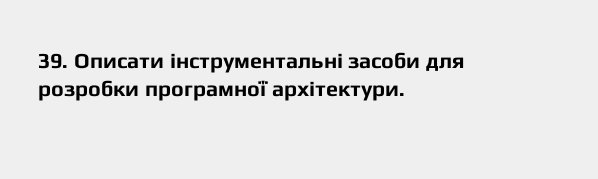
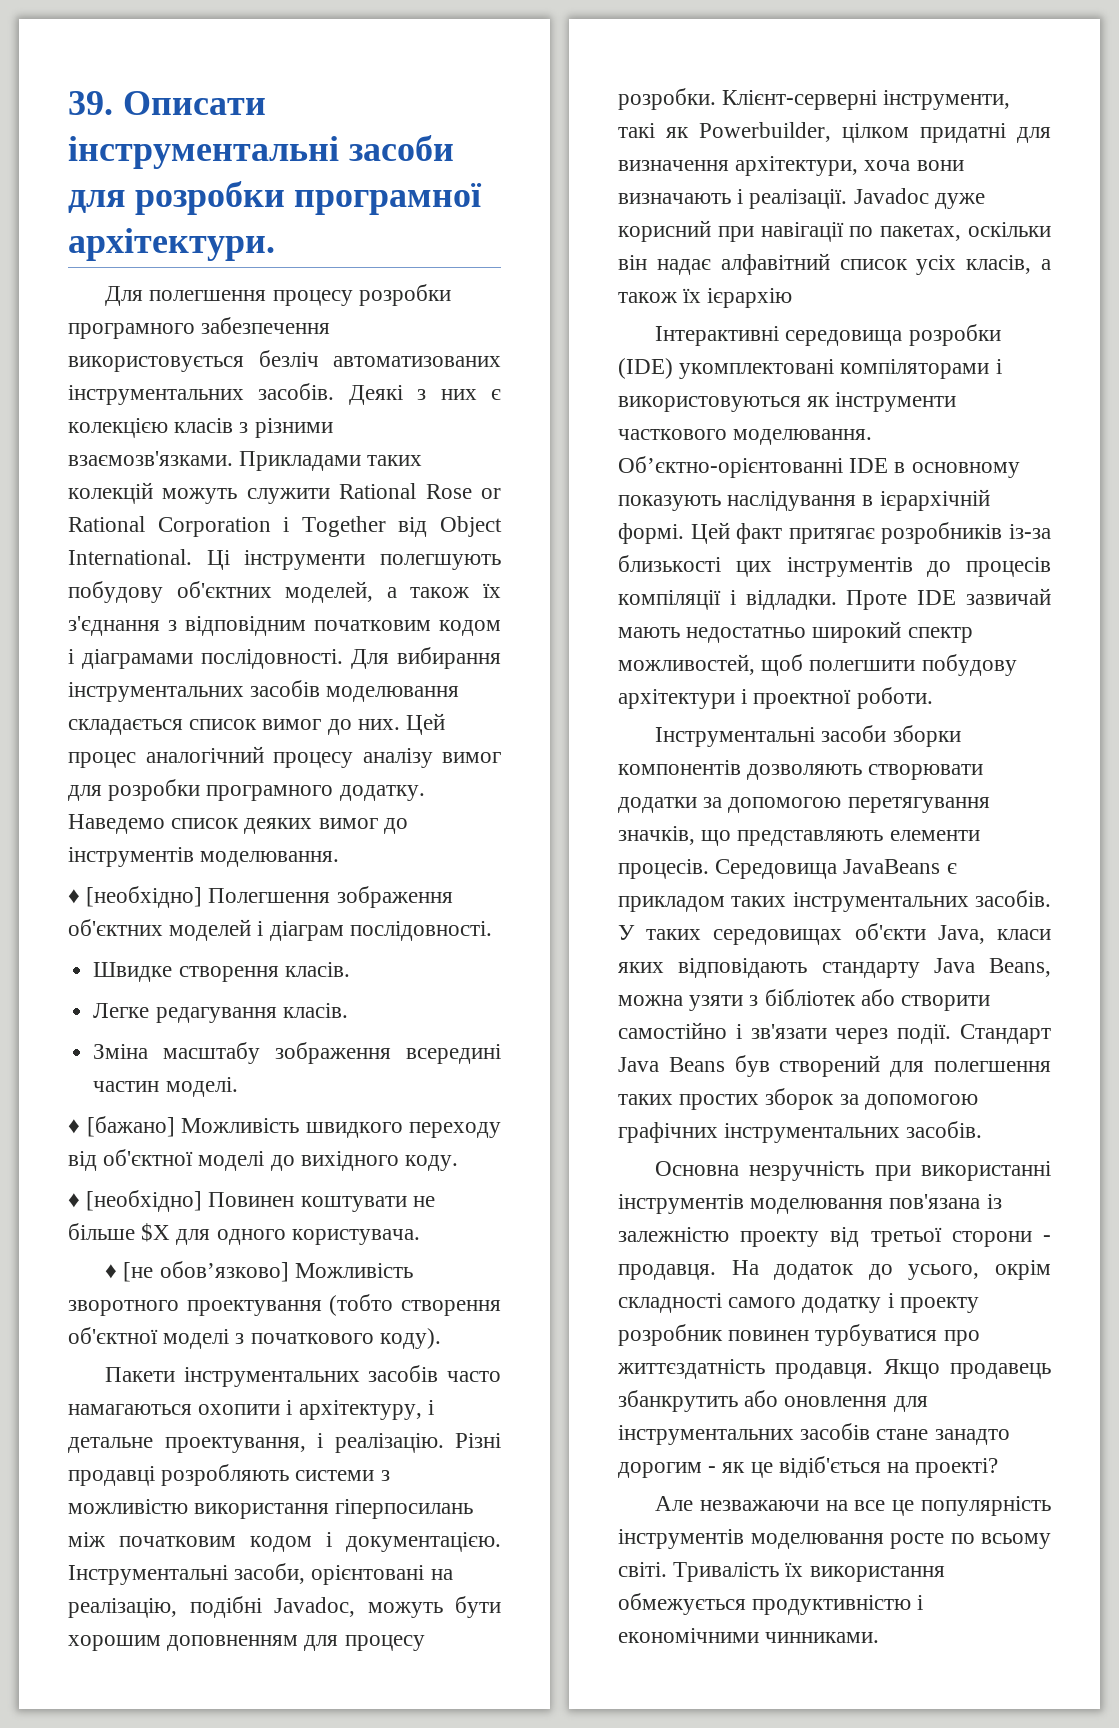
(405, 91) none -> [105,284,451,306] [68,317,331,339] [68,350,501,372] [68,383,501,405] [68,418,333,438] [68,451,423,471] [68,482,501,504] [68,516,502,537] [68,549,501,570] [68,581,502,603] [68,616,501,636] [68,647,501,669] [68,680,460,702] [68,713,446,735] [68,746,501,768] [68,779,425,801] [68,814,408,834] [68,847,340,867] [68,886,453,908] [68,919,492,941] [93,962,350,982] [93,1003,348,1023] [93,1042,501,1064] [93,1077,238,1097] [68,1116,501,1138] [68,1149,459,1171] [68,1190,435,1212] [68,1223,420,1245] [105,1261,413,1282] [68,1294,502,1316] [68,1327,441,1349] [105,1365,502,1387] [68,1400,434,1420] [68,1433,501,1453] [68,1464,390,1486] [68,1499,474,1519] [68,1532,501,1552] [68,1563,453,1585] [68,1596,501,1618] [68,1635,425,1651] [618,88,1011,110] [618,122,1051,143] [618,156,964,176] [618,188,985,209] [618,220,1051,242] [618,253,1051,275] [618,288,793,308] [655,324,1001,346] [618,358,1002,379] [618,392,957,412] [618,429,873,445] [618,456,1020,478] [618,489,990,511] [618,522,1051,544] [618,555,1051,577] [618,588,1051,610] [618,621,973,643] [618,654,1017,676] [618,687,933,709] [655,725,961,747] [618,760,984,780] [618,797,990,813] [618,826,980,846] [618,859,957,879] [618,890,1051,912] [618,923,1051,945] [618,958,1051,978] [618,989,991,1011] [618,1022,1051,1044] [618,1055,1051,1077] [618,1088,978,1110] [618,1121,983,1143] [655,1161,1051,1181] [618,1194,1002,1214] [618,1227,1051,1247] [618,1260,1051,1280] [618,1293,979,1313] [618,1324,980,1346] [617,1359,1051,1379] [618,1390,928,1412] [618,1423,1010,1445] [618,1456,999,1478] [655,1496,1051,1516] [618,1529,1051,1549] [618,1562,945,1582] [618,1593,924,1615] [618,1628,880,1643] // Для полегшення процесу розробки програмного забезпечення використовується безліч автоматизованих інструментальних засобів. Деякі з них є колекцією класів з різними взаємозв'язками. Прикладами таких колекцій можуть служити Rational Rose or Rational Corporation і Together від Object International. Ці інструменти полегшують побудову об'єктних моделей, а також їх з'єднання з відповідним початковим кодом і діаграмами послідовності. Для вибирання інструментальних засобів моделювання складається список вимог до них. Цей процес аналогічний процесу аналізу вимог для розробки програмного додатку. Наведемо список деяких вимог до інструментів моделювання. // ♦ [необхідно] Полегшення зображення об'єктних моделей і діаграм послідовності. // Швидке створення класів. // Легке редагування класів. // Зміна масштабу зображення всередині частин моделі. // ♦ [бажано] Можливість швидкого переходу від об'єктної моделі до вихідного коду. // ♦ [необхідно] Повинен коштувати не більше $Х для одного користувача. // ♦ [не обов’язково] Можливість зворотного проектування (тобто створення об'єктної моделі з початкового коду). // Пакети інструментальних засобів часто намагаються охопити і архітектуру, і детальне проектування, і реалізацію. Різні продавці розробляють системи з можливістю використання гіперпосилань між початковим кодом і документацією. Інструментальні засоби, орієнтовані на реалізацію, подібні Javadoc, можуть бути хорошим доповненням для процесу розробки. Клієнт-серверні інструменти, такі як Powerbuilder, цілком придатні для визначення архітектури, хоча вони визначають і реалізації. Javadoc дуже корисний при навігації по пакетах, оскільки він надає алфавітний список усіх класів, а також їх ієрархію // Інтерактивні середовища розробки (IDE) укомплектовані компіляторами і використовуються як інструменти часткового моделювання. Об’єктно-орієнтованні IDE в основному показують наслідування в ієрархічній формі. Цей факт притягає розробників із-за близькості цих інструментів до процесів компіляції і відладки. Проте IDE зазвичай мають недостатньо широкий спектр можливостей, щоб полегшити побудову архітектури і проектної роботи. // Інструментальні засоби зборки компонентів дозволяють створювати додатки за допомогою перетягування значків, що представляють елементи процесів. Середовища JavaBeans є прикладом таких інструментальних засобів. У таких середовищах об'єкти Java, класи яких відповідають стандарту Java Beans, можна узяти з бібліотек або створити самостійно і зв'язати через події. Стандарт Java Beans був створений для полегшення таких простих зборок за допомогою графічних інструментальних засобів. // Основна незручність при використанні інструментів моделювання пов'язана із залежністю проекту від третьої сторони - продавця. На додаток до усього, окрім складності самого додатку і проекту розробник повинен турбуватися про життєздатність продавця. Якщо продавець збанкрутить або оновлення для інструментальних засобів стане занадто дорогим - як це відіб'ється на проекті? // Але незважаючи на все це популярність інструментів моделювання росте по всьому світі. Тривалість їх використання обмежується продуктивністю і економічними чинниками.

